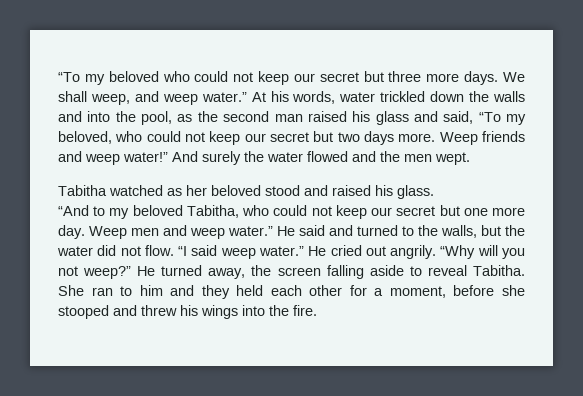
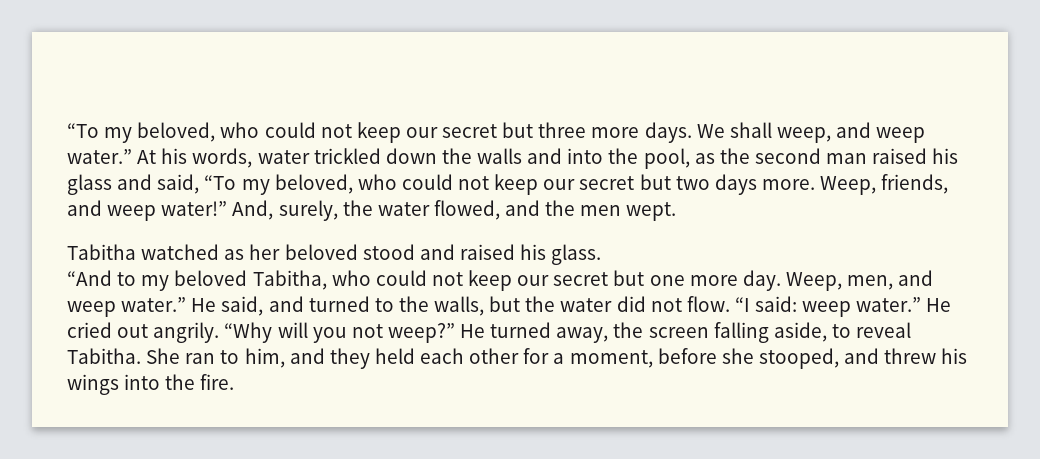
[58,71,159,85] “To my beloved -> [67,122,216,143] “To my beloved,
[439,131,525,145] Weep friends -> [820,174,949,195] Weep, friends,
[172,151,348,165] And surely the water flowed -> [232,200,500,221] And, surely, the water flowed,
[89,226,159,239] Weep men -> [785,272,894,291] Weep, men,
[299,225,325,236] said -> [221,296,264,316] said,
[191,245,218,256] said -> [755,296,798,312] said:
[369,265,404,276] aside -> [773,322,827,342] aside,
[139,285,163,296] him -> [244,348,285,368] him,
[58,305,109,319] stooped -> [758,348,839,369] stooped,

